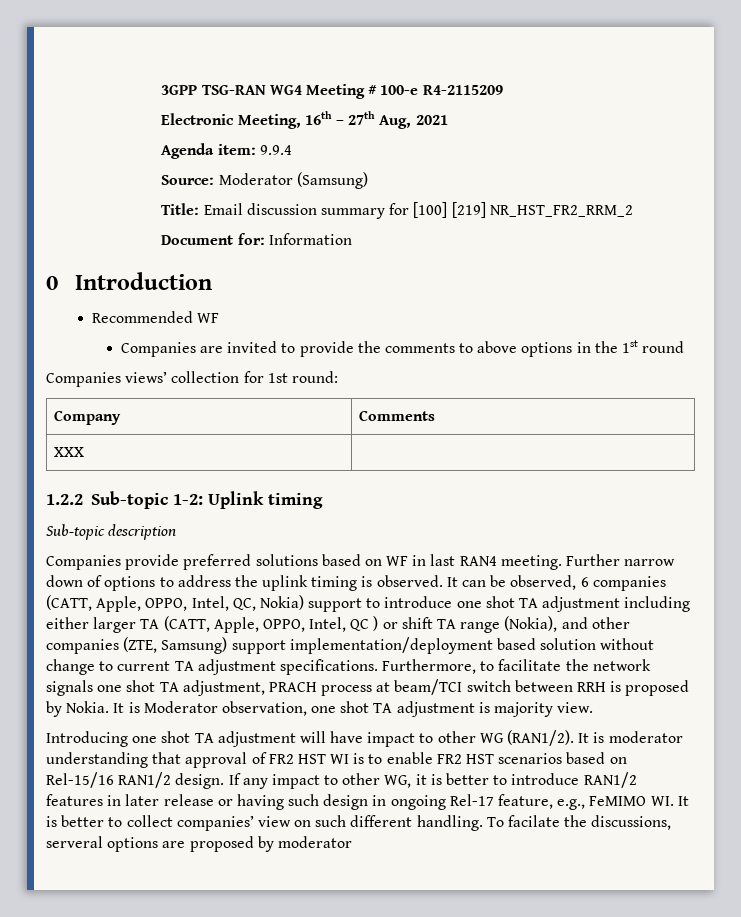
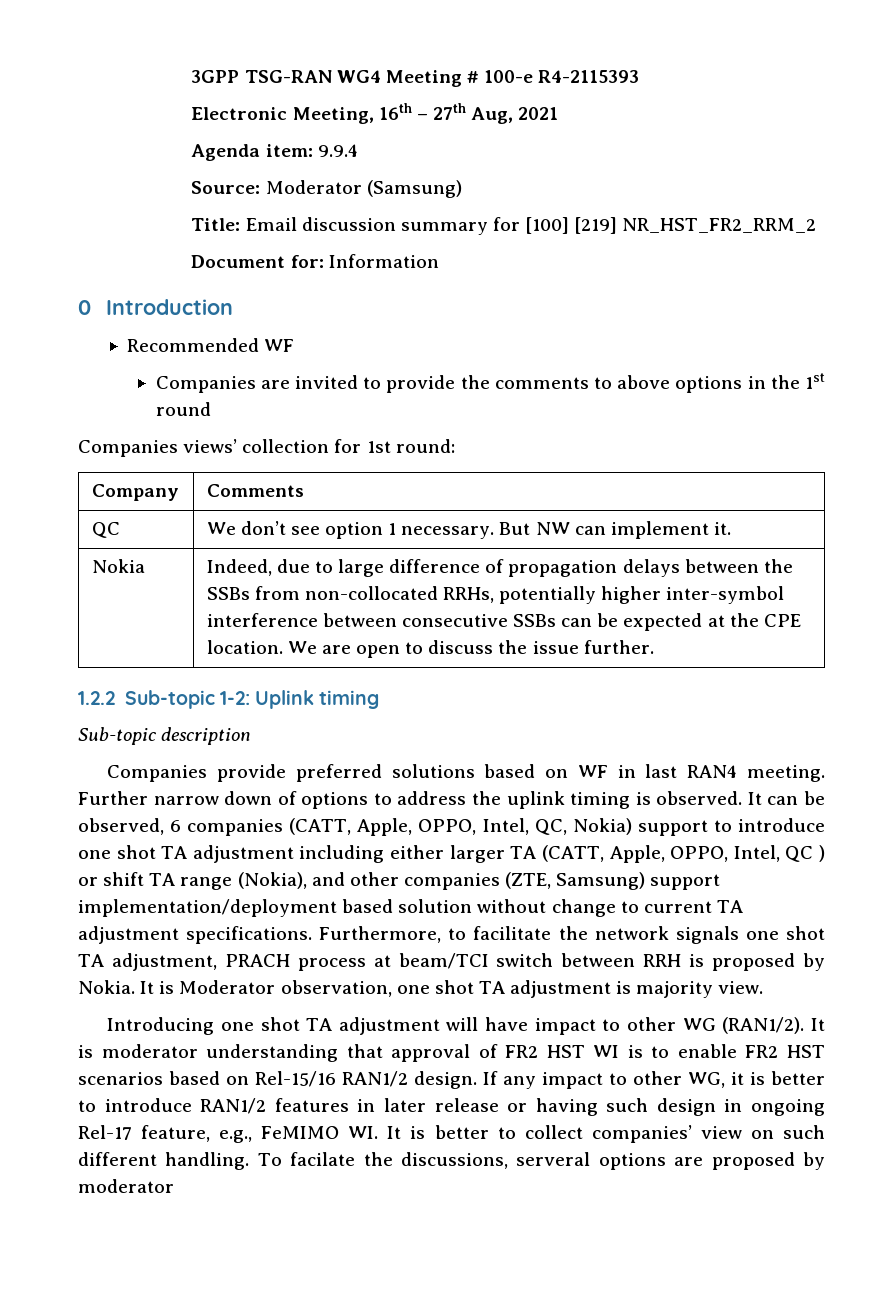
[422,85,503,95] R4-2115209 -> [538,70,640,83] R4-2115393
[54,447,85,457] XXX | -> [91,522,120,538] [206,521,731,539] [91,559,145,573] [206,559,793,577] [206,586,785,604] [206,613,801,631] [206,640,654,658] QC | We don’t see option 1 necessary. But NW can implement it. // Nokia | Indeed, due to large difference of propagation delays between the SSBs from non-collocated RRHs, potentially higher inter-symbol interference between consecutive SSBs can be expected at the CPE location. We are open to discuss the issue further.

